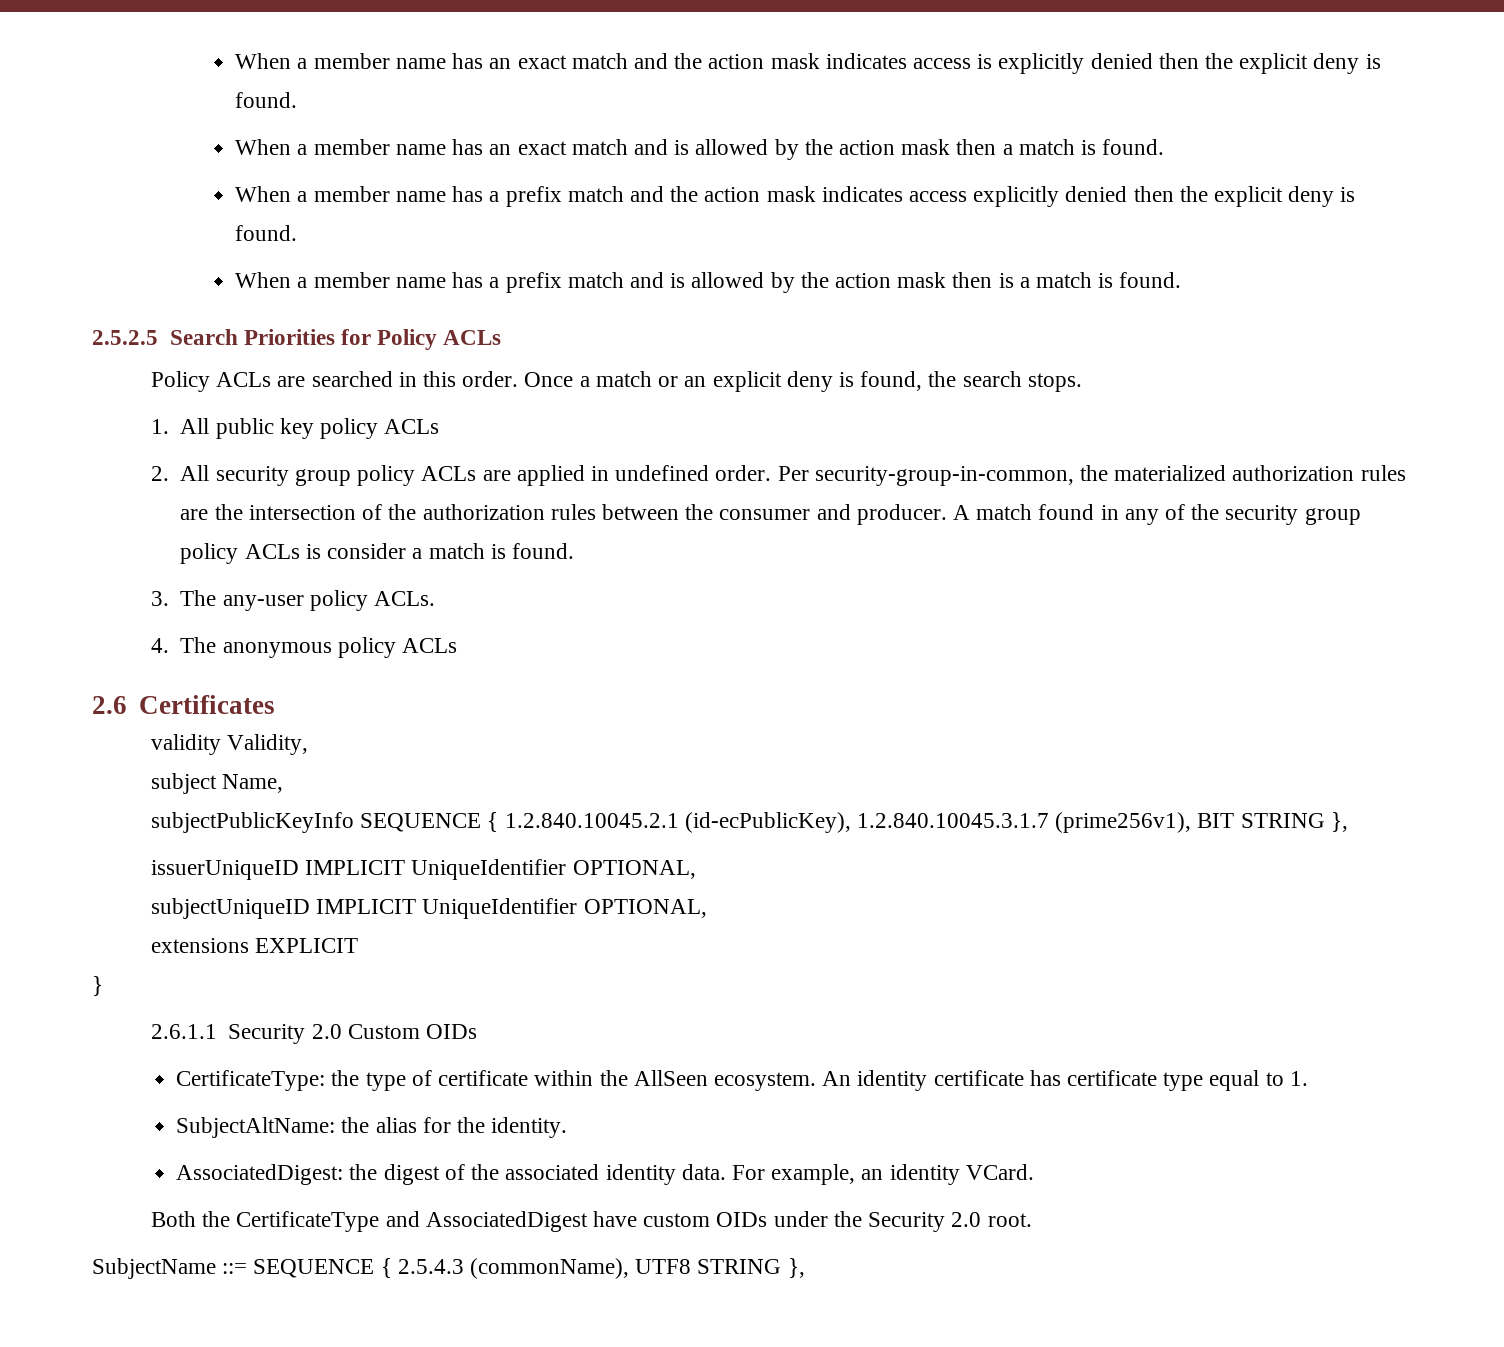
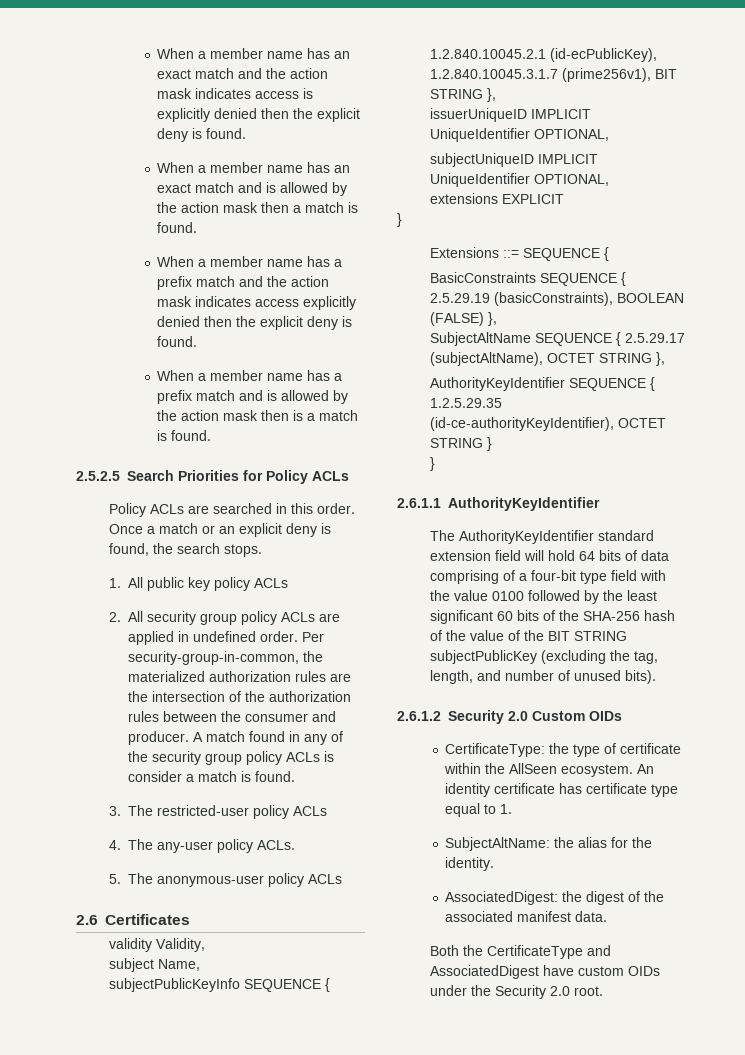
(217, 598) none -> [156,805,327,819] [108,839,153,850] restricted-user policy ACLs // 4. The
[150,637,332,658] 4. The anonymous -> [108,873,264,887] 5. The anonymous-user
[150,1024,217,1039] 2.6.1.1 -> [429,247,609,261] [429,272,626,286] [429,292,684,306] [429,312,497,326] [429,332,685,346] [429,352,665,366] [429,377,655,391] [429,398,502,408] [429,417,666,431] [429,437,492,451] [429,457,435,471] [397,497,600,511] [429,530,654,544] [429,550,669,561] [429,570,666,584] [429,590,657,604] [429,610,675,624] [429,630,627,641] [429,650,658,664] [429,670,656,684] [397,711,441,721] Extensions ::= SEQUENCE { // BasicConstraints SEQUENCE { 2.5.29.19 (basicConstraints), BOOLEAN (FALSE) }, // SubjectAltName SEQUENCE { 2.5.29.17 (subjectAltName), OCTET STRING }, // AuthorityKeyIdentifier SEQUENCE { 1.2.5.29.35 (id-ce-authorityKeyIdentifier), OCTET STRING } // } // 2.6.1.1 AuthorityKeyIdentifier // The AuthorityKeyIdentifier standard extension field will hold 64 bits of data comprising of a four-bit type field with the value 0100 followed by the least significant 60 bits of the SHA-256 hash of the value of the BIT STRING subjectPublicKey (excluding the tag, length, and number of unused bits). // 2.6.1.2
[605,1164,676,1185] identity -> [517,911,572,922] manifest
[731,1164,1034,1185] For example, an identity VCard. -> (608, 916) none
[92,1258,805,1279] // SubjectName ::= SEQUENCE { 2.5.4.3 (commonName), UTF8 STRING }, -> (603, 991) none

